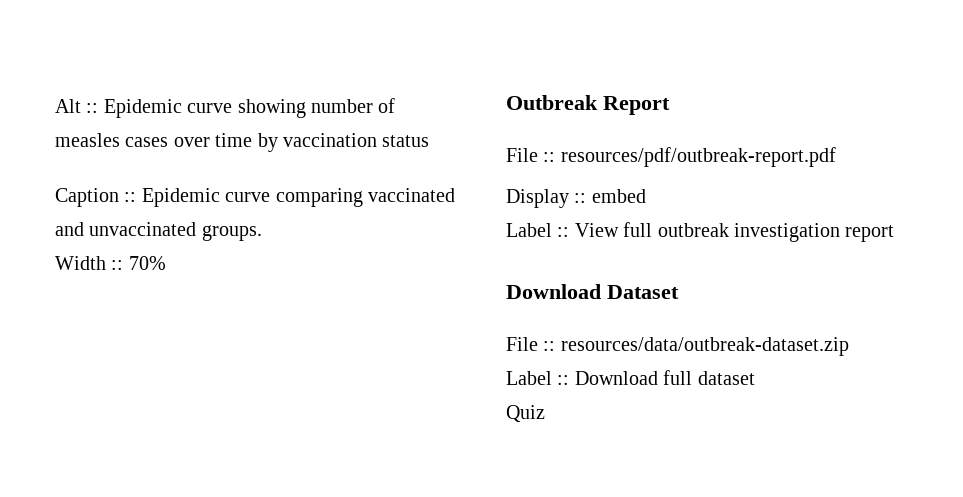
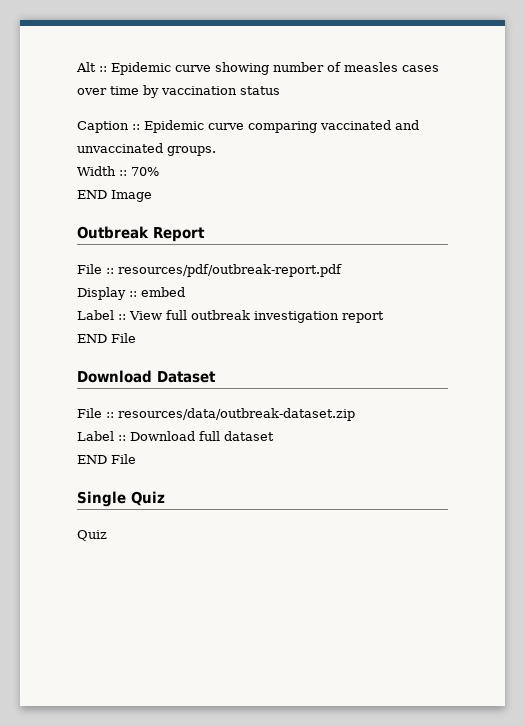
(166, 263) none -> [77,190,152,202] // END Image
(895, 233) none -> [77,333,136,343] // END File
[506,405,545,422] Quiz -> [77,454,136,464] [77,491,165,507] [77,530,107,541] END File // Single Quiz // Quiz

